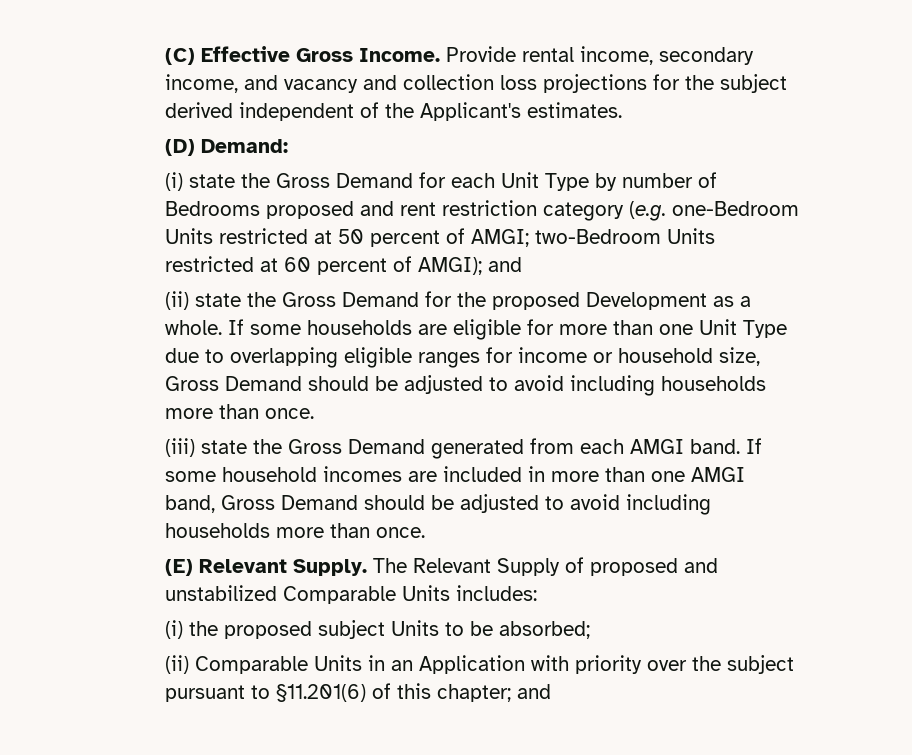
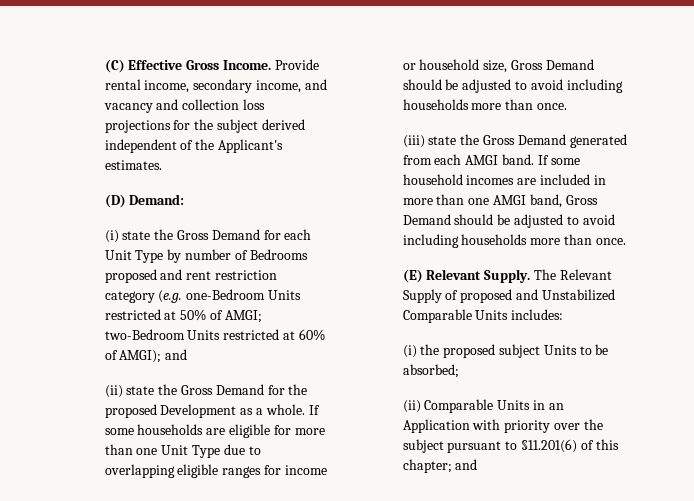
[337,229,440,247] 50 percent -> [180,309,207,321] 50%
[283,257,387,275] 60 percent -> [298,329,325,341] 60%
[164,585,277,601] unstabilized -> [541,289,615,301] Unstabilized

